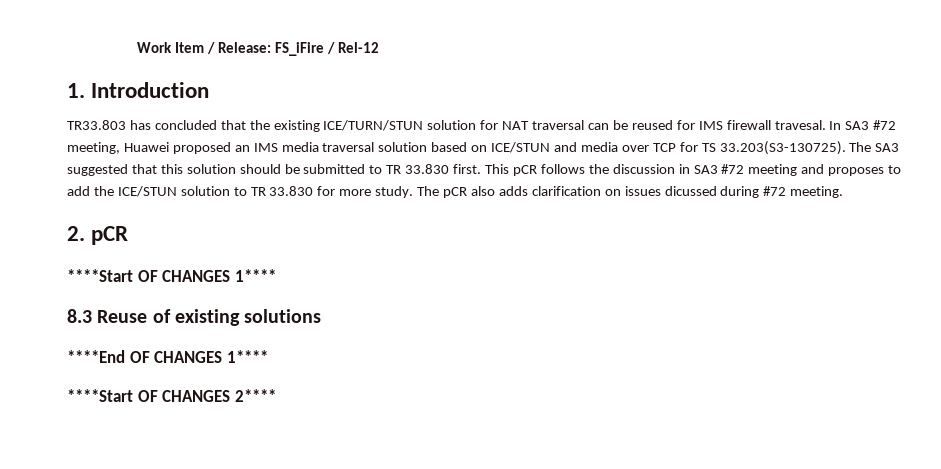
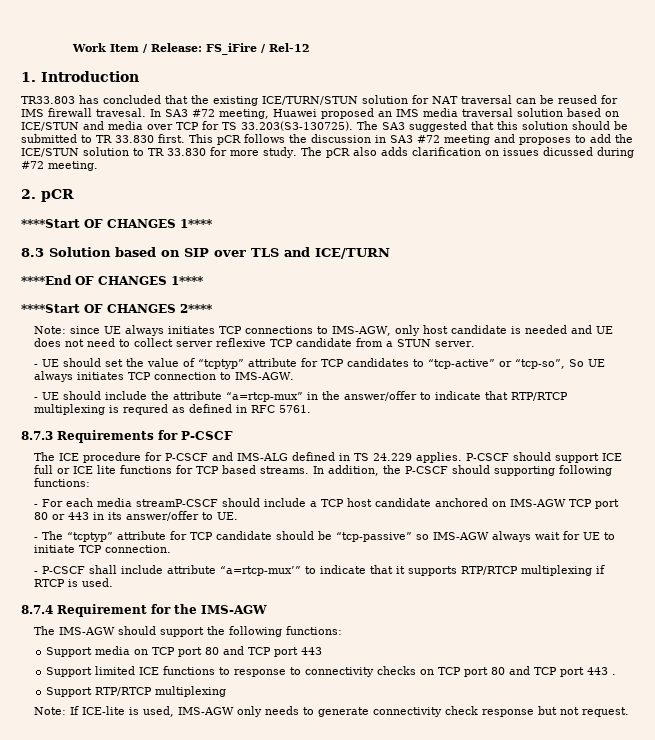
[97,309,322,326] Reuse of existing solutions -> [49,247,390,259] Solution based on SIP over TLS and ICE/TURN
(276, 395) none -> [33,325,613,336] [33,338,475,347] [33,358,605,369] [33,371,294,382] [33,391,568,402] [33,404,311,415] [21,430,233,443] [33,452,622,463] [33,465,612,476] [33,478,90,487] [33,498,619,509] [33,511,238,521] [33,531,615,542] [33,545,171,553] [33,565,605,576] [33,578,113,587] [21,604,267,617] [33,626,342,637] [46,646,323,657] [46,666,617,677] [46,686,227,697] [33,706,629,717] // Note: since UE always initiates TCP connections to IMS-AGW, only host candidate is needed and UE does not need to collect server reflexive TCP candidate from a STUN server. // - UE should set the value of “tcptyp” attribute for TCP candidates to “tcp-active” or “tcp-so”, So UE always initiates TCP connection to IMS-AGW. // - UE should include the attribute “a=rtcp-mux” in the answer/offer to indicate that RTP/RTCP multiplexing is requred as defined in RFC 5761. // 8.7.3 Requirements for P-CSCF // The ICE procedure for P-CSCF and IMS-ALG defined in TS 24.229 applies. P-CSCF should support ICE full or ICE lite functions for TCP based streams. In addition, the P-CSCF should supporting following functions: // - For each media streamP-CSCF should include a TCP host candidate anchored on IMS-AGW TCP port 80 or 443 in its answer/offer to UE. // - The “tcptyp” attribute for TCP candidate should be “tcp-passive” so IMS-AGW always wait for UE to initiate TCP connection. // - P-CSCF shall include attribute “a=rtcp-mux’” to indicate that it supports RTP/RTCP multiplexing if RTCP is used. // 8.7.4 Requirement for the IMS-AGW // The IMS-AGW should support the following functions: // Support media on TCP port 80 and TCP port 443 // Support limited ICE functions to response to connectivity checks on TCP port 80 and TCP port 443 . // Support RTP/RTCP multiplexing // Note: If ICE-lite is used, IMS-AGW only needs to generate connectivity check response but not request.

